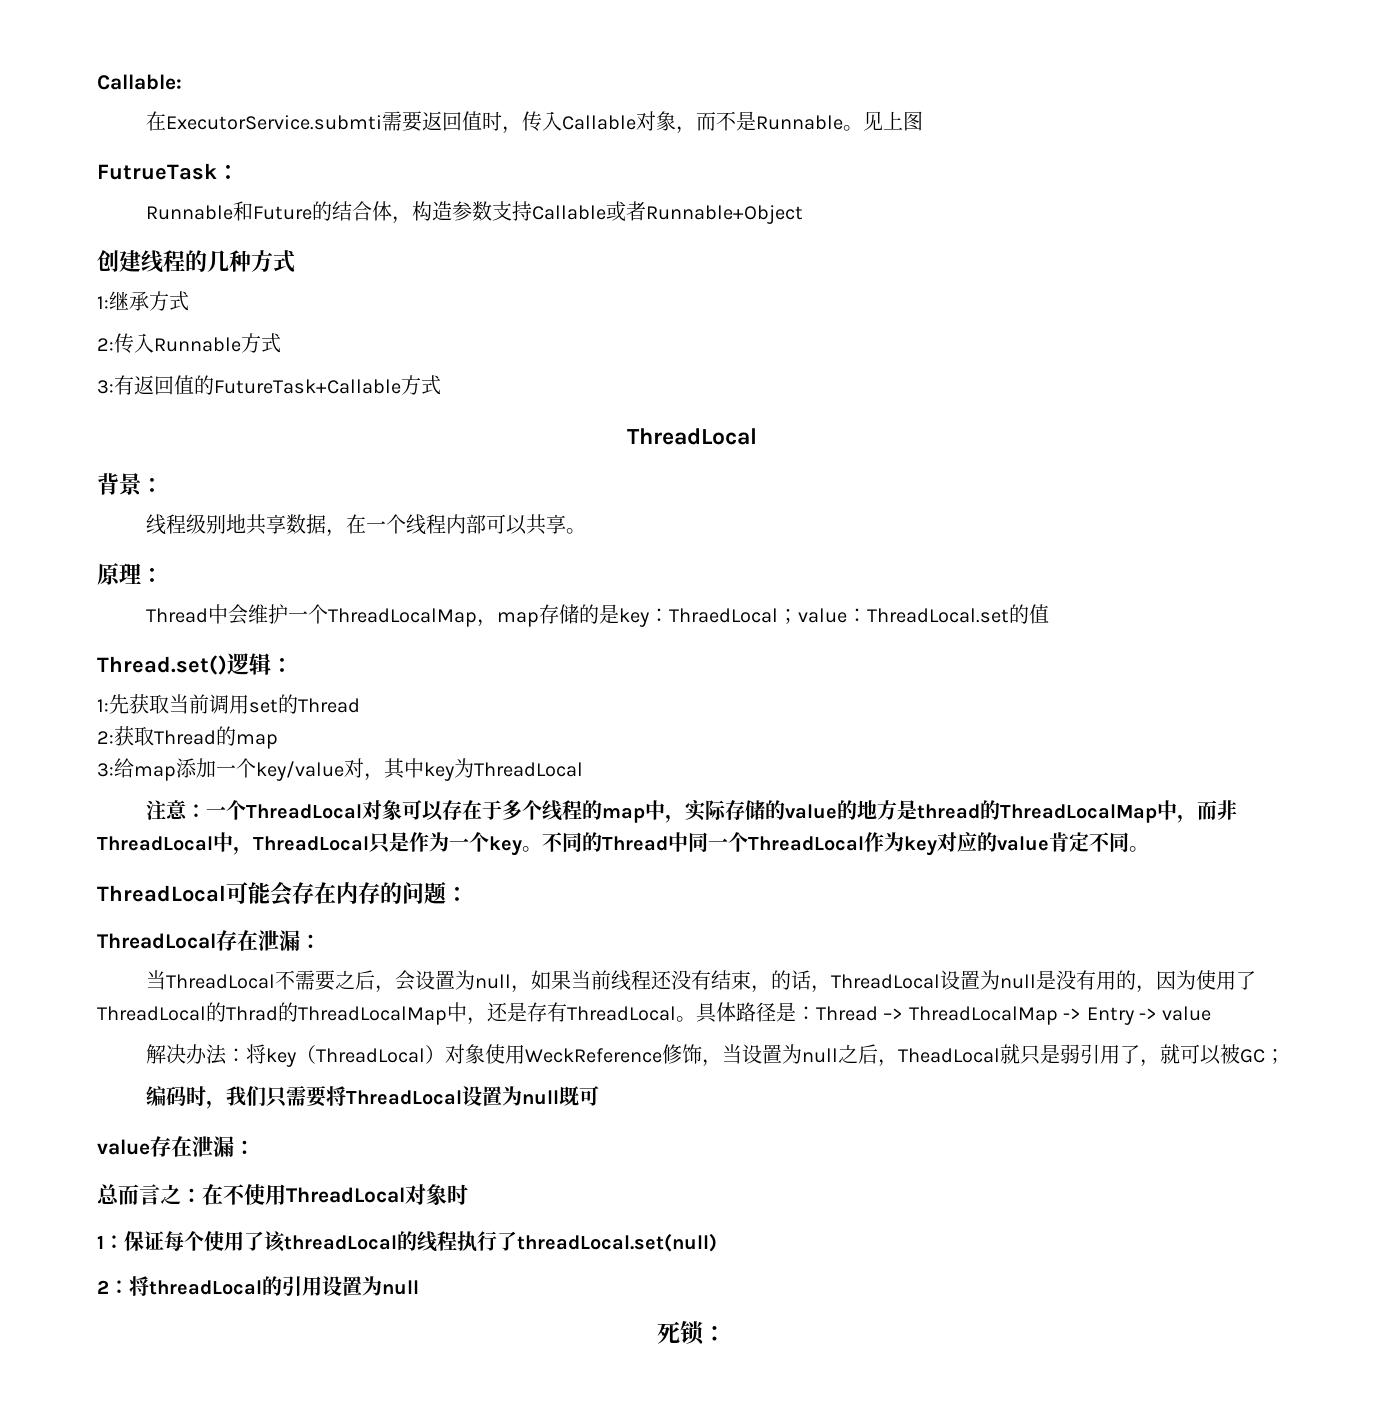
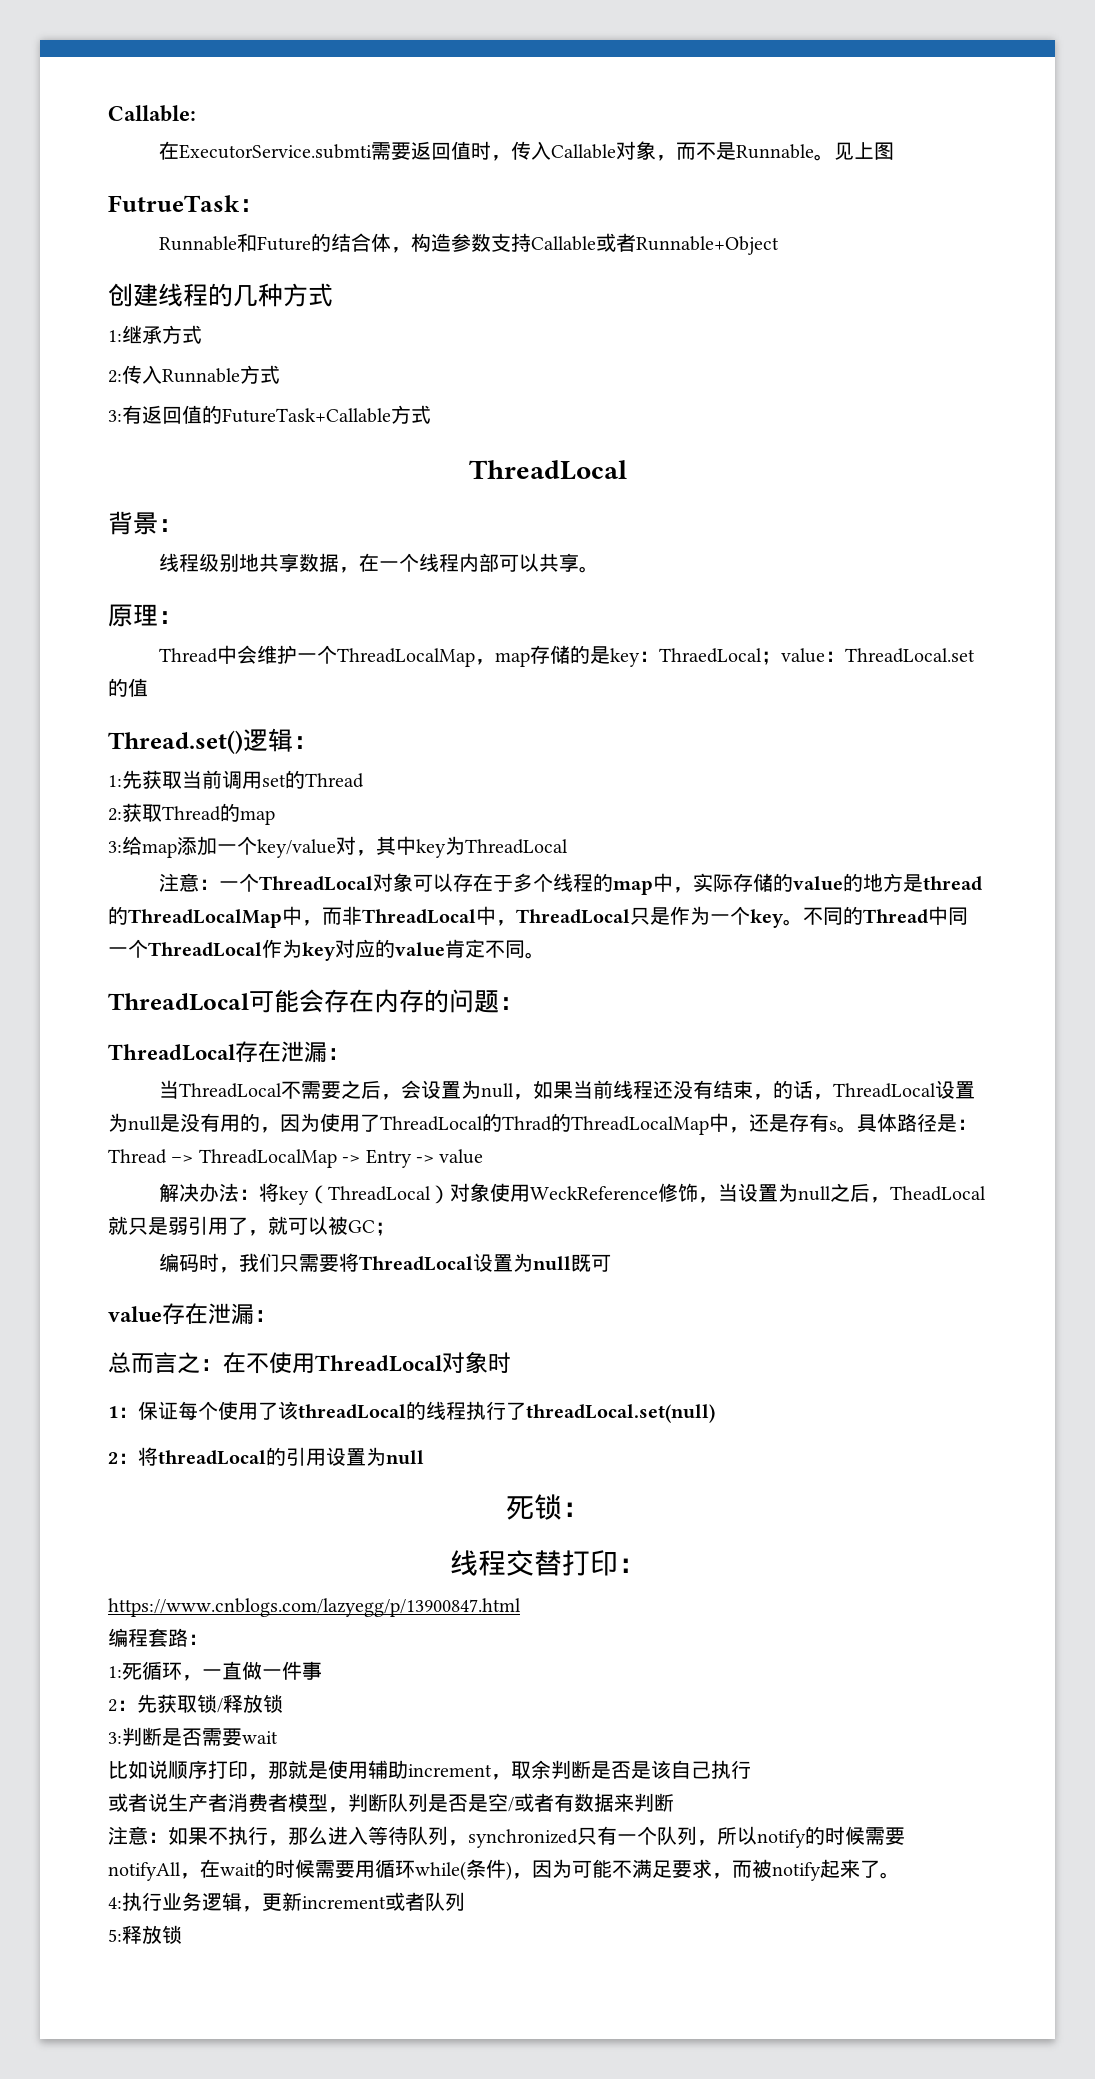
[567,1006,676,1021] ThreadLocal -> [829,1121,837,1130] s
(726, 1333) none -> [449,1550,646,1576] [108,1598,521,1617] [108,1628,208,1647] [108,1661,322,1681] [108,1694,283,1713] [108,1727,278,1746] [108,1760,751,1780] [108,1793,674,1813] [108,1826,905,1848] [108,1859,900,1881] [108,1892,465,1912] [108,1925,182,1944] // 线程交替打印： // https://www.cnblogs.com/lazyegg/p/13900847.html // 编程套路： // 1:死循环，一直做一件事 // 2：先获取锁/释放锁 // 3:判断是否需要wait // 比如说顺序打印，那就是使用辅助increment，取余判断是否是该自己执行 // 或者说生产者消费者模型，判断队列是否是空/或者有数据来判断 // 注意：如果不执行，那么进入等待队列，synchronized只有一个队列，所以notify的时候需要notifyAll，在wait的时候需要用循环while(条件)，因为可能不满足要求，而被notify起来了。 // 4:执行业务逻辑，更新increment或者队列 // 5:释放锁

